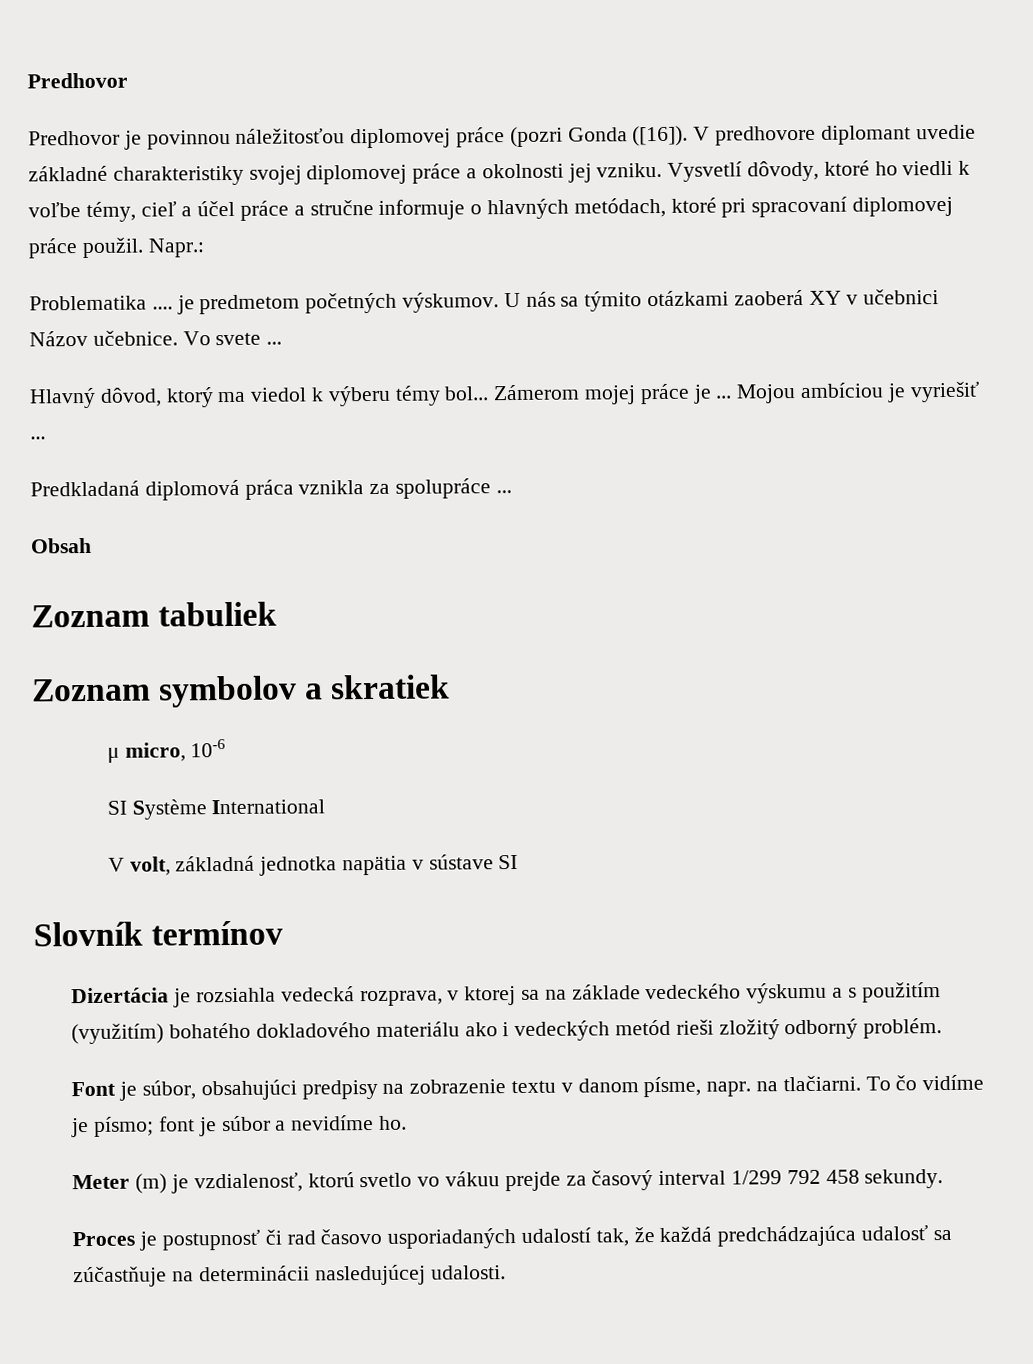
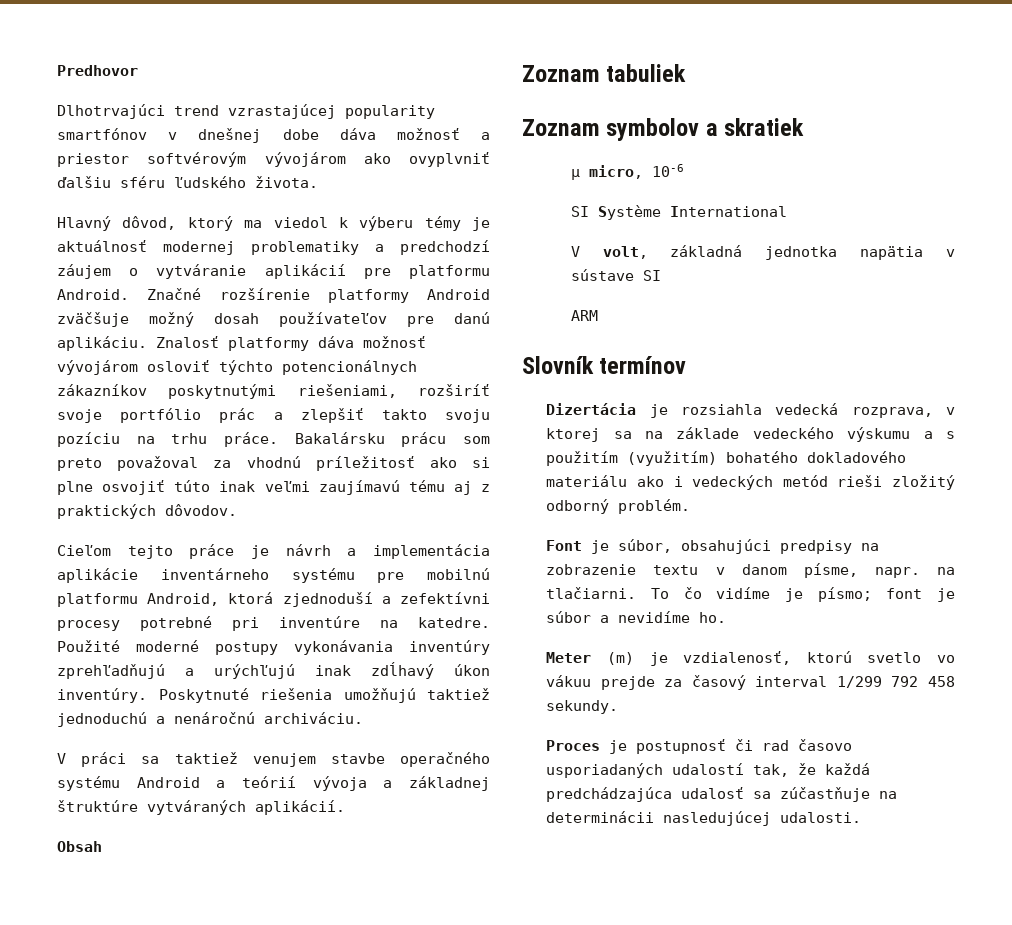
[28,124,976,150] [28,160,971,186] [28,196,954,222] [28,237,205,259] [29,289,940,315] [29,330,283,347] Predhovor je povinnou náležitosťou diplomovej práce (pozri Gonda ([16]). V predhovore diplomant uvedie základné charakteristiky svojej diplomovej práce a okolnosti jej vzniku. Vysvetlí dôvody, ktoré ho viedli k voľbe témy, cieľ a účel práce a stručne informuje o hlavných metódach, ktoré pri spracovaní diplomovej práce použil. Napr.: // Problematika .... je predmetom početných výskumov. U nás sa týmito otázkami zaoberá XY v učebnici Názov učebnice. Vo svete ... -> [57,104,435,119] [57,128,491,143] [57,152,490,167] [57,176,318,188] Dlhotrvajúci trend vzrastajúcej popularity smartfónov v dnešnej dobe dáva možnosť a priestor softvérovým vývojárom ako ovyplvniť ďalšiu sféru ľudského života.
[444,381,980,405] [30,436,46,440] [30,478,512,501] bol... Zámerom mojej práce je ... Mojou ambíciou je vyriešiť ... // Predkladaná diplomová práca vznikla za spolupráce ... -> [472,217,490,231] [57,240,490,255] [57,264,490,279] [57,288,490,303] [57,312,490,327] [57,336,426,351] [57,360,417,375] [57,384,490,399] [57,408,490,423] [57,432,490,447] [57,456,491,471] [57,480,490,495] [57,504,237,519] [57,544,490,559] [57,568,490,583] [57,592,490,607] [57,616,490,631] [57,640,490,655] [57,662,490,679] [57,688,490,703] [57,712,363,727] [57,752,490,767] [57,776,490,791] [57,800,345,815] je aktuálnosť modernej problematiky a predchodzí záujem o vytváranie aplikácií pre platformu Android. Značné rozšírenie platformy Android zväčšuje možný dosah používateľov pre danú aplikáciu. Znalosť platformy dáva možnosť vývojárom osloviť týchto potencionálnych zákazníkov poskytnutými riešeniami, rozširíť svoje portfólio prác a zlepšiť takto svoju pozíciu na trhu práce. Bakalársku prácu som preto považoval za vhodnú príležitosť ako si plne osvojiť túto inak veľmi zaujímavú tému aj z praktických dôvodov. // Cieľom tejto práce je návrh a implementácia aplikácie inventárneho systému pre mobilnú platformu Android, ktorá zjednoduší a zefektívni procesy potrebné pri inventúre na katedre. Použité moderné postupy vykonávania inventúry zprehľadňujú a urýchľujú inak zdĺhavý úkon inventúry. Poskytnuté riešenia umožňujú taktiež jednoduchú a nenáročnú archiváciu. // V práci sa taktiež venujem stavbe operačného systému Android a teórií vývoja a základnej štruktúre vytváraných aplikácií.
(519, 862) none -> [570,310,598,321] // ARM

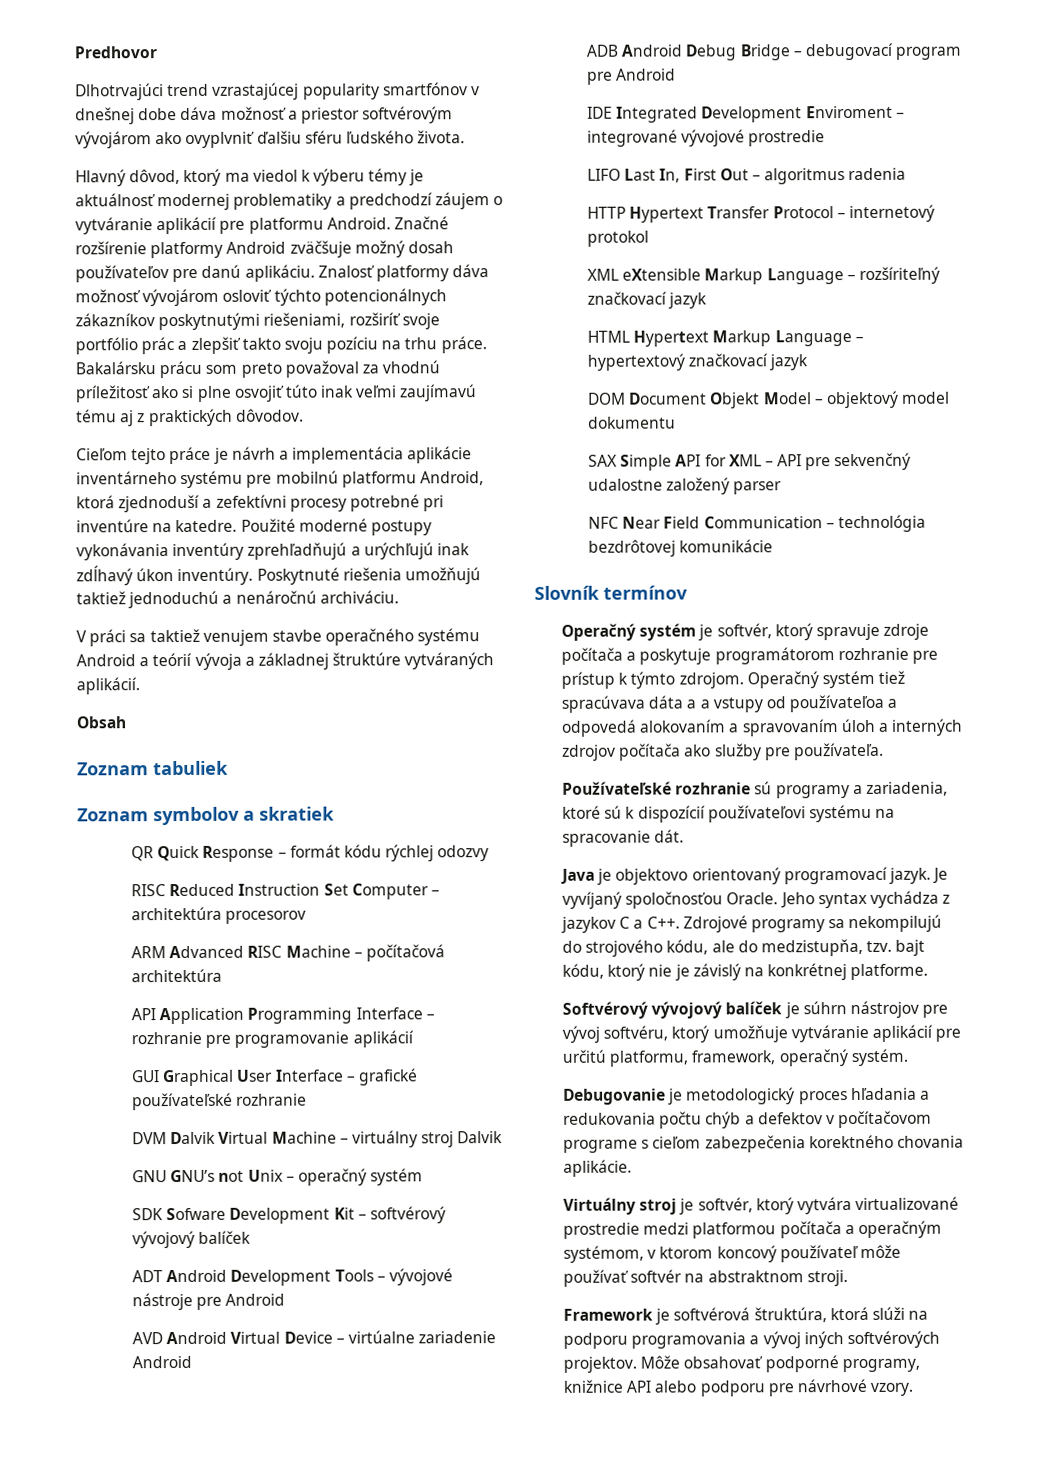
[570,164,684,180] [570,205,787,220] [570,245,955,260] [570,269,661,281] [570,310,598,321] [522,356,687,374] [546,403,955,418] [546,427,955,442] [546,451,907,466] [546,475,955,490] [546,499,691,514] [546,539,880,554] [546,563,955,578] [546,587,955,602] [546,611,727,623] [546,651,955,666] [546,675,955,690] [546,700,619,714] [546,739,853,754] [546,763,871,778] [546,787,898,802] [546,811,862,826] μ micro, 10-6 // SI Système International // V volt, základná jednotka napätia v sústave SI // ARM // Slovník termínov // Dizertácia je rozsiahla vedecká rozprava, v ktorej sa na základe vedeckého výskumu a s použitím (využitím) bohatého dokladového materiálu ako i vedeckých metód rieši zložitý odborný problém. // Font je súbor, obsahujúci predpisy na zobrazenie textu v danom písme, napr. na tlačiarni. To čo vidíme je písmo; font je súbor a nevidíme ho. // Meter (m) je vzdialenosť, ktorú svetlo vo vákuu prejde za časový interval 1/299 792 458 sekundy. // Proces je postupnosť či rad časovo usporiadaných udalostí tak, že každá predchádzajúca udalosť sa zúčastňuje na determinácii nasledujúcej udalosti. -> [130,844,490,862] [130,883,440,900] [130,906,307,924] [130,944,445,962] [130,968,222,983] [130,1007,435,1025] [130,1030,414,1048] [130,1068,418,1087] [131,1092,308,1111] [131,1130,504,1148] [131,1168,424,1186] [131,1206,446,1224] [131,1230,252,1249] [131,1268,453,1286] [131,1292,286,1311] [131,1330,497,1345] [131,1355,192,1369] [585,42,963,61] [586,68,677,85] [586,105,905,123] [586,129,826,147] [586,167,907,185] [586,204,935,223] [586,230,649,247] [586,266,940,285] [586,291,708,309] [586,330,864,347] [586,353,809,371] [586,390,951,409] [587,416,676,429] [587,452,912,471] [587,477,783,495] [587,514,926,533] [587,539,774,557] [534,585,688,600] [560,623,930,641] [560,647,938,665] [560,670,906,689] [560,694,898,713] [560,718,964,737] [561,742,884,761] [561,781,948,799] [561,804,896,823] [561,829,685,847] [559,866,949,885] [561,890,951,909] [560,914,943,933] [561,938,926,957] [561,963,929,981] [561,1000,949,1019] [561,1024,962,1043] [561,1048,908,1067] [562,1087,930,1105] [562,1110,933,1129] [562,1134,964,1153] [562,1159,632,1177] [562,1196,960,1215] [562,1220,942,1239] [562,1244,901,1263] [562,1269,848,1287] [562,1306,929,1325] [562,1330,940,1349] [562,1355,920,1373] [562,1378,914,1397] QR Quick Response – formát kódu rýchlej odozvy // RISC Reduced Instruction Set Computer – architektúra procesorov // ARM Advanced RISC Machine – počítačová architektúra // API Application Programming Interface – rozhranie pre programovanie aplikácií // GUI Graphical User Interface – grafické používateľské rozhranie // DVM Dalvik Virtual Machine – virtuálny stroj Dalvik // GNU GNU’s not Unix – operačný systém // SDK Sofware Development Kit – softvérový vývojový balíček // ADT Android Development Tools – vývojové nástroje pre Android // AVD Android Virtual Device – virtúalne zariadenie Android // ADB Android Debug Bridge – debugovací program pre Android // IDE Integrated Development Enviroment – integrované vývojové prostredie // LIFO Last In, First Out – algoritmus radenia // HTTP Hypertext Transfer Protocol – internetový protokol // XML eXtensible Markup Language – rozšíriteľný značkovací jazyk // HTML Hypertext Markup Language – hypertextový značkovací jazyk // DOM Document Objekt Model – objektový model dokumentu // SAX Simple API for XML – API pre sekvenčný udalostne založený parser // NFC Near Field Communication – technológia bezdrôtovej komunikácie // Slovník termínov // Operačný systém je softvér, ktorý spravuje zdroje počítača a poskytuje programátorom rozhranie pre prístup k týmto zdrojom. Operačný systém tiež spracúvava dáta a a vstupy od používateľoa a odpovedá alokovaním a spravovaním úloh a interných zdrojov počítača ako služby pre používateľa. // Používateľské rozhranie sú programy a zariadenia, ktoré sú k dispozícií používateľovi systému na spracovanie dát. // Java je objektovo orientovaný programovací jazyk. Je vyvíjaný spoločnosťou Oracle. Jeho syntax vychádza z jazykov C a C++. Zdrojové programy sa nekompilujú do strojového kódu, ale do medzistupňa, tzv. bajt kódu, ktorý nie je závislý na konkrétnej platforme. // Softvérový vývojový balíček je súhrn nástrojov pre vývoj softvéru, ktorý umožňuje vytváranie aplikácií pre určitú platformu, framework, operačný systém. // Debugovanie je metodologický proces hľadania a redukovania počtu chýb a defektov v počítačovom programe s cieľom zabezpečenia korektného chovania aplikácie. // Virtuálny stroj je softvér, ktorý vytvára virtualizované prostredie medzi platformou počítača a operačným systémom, v ktorom koncový používateľ môže používať softvér na abstraktnom stroji. // Framework je softvérová štruktúra, ktorá slúži na podporu programovania a vývoj iných softvérových projektov. Môže obsahovať podporné programy, knižnice API alebo podporu pre návrhové vzory.

